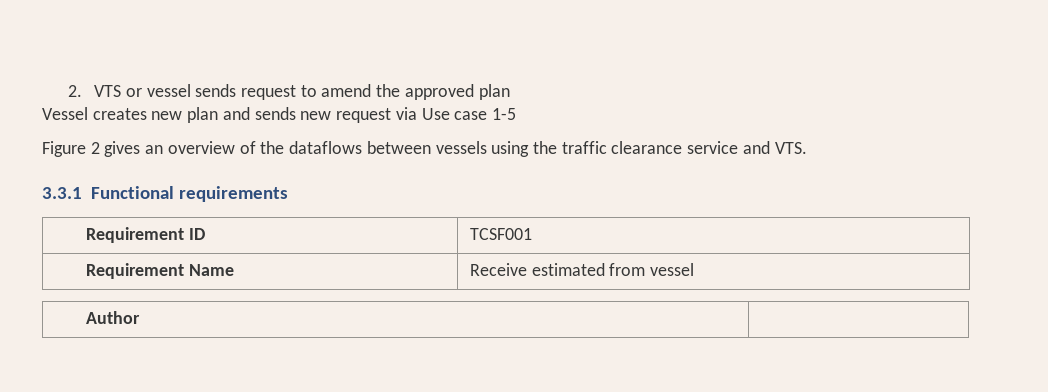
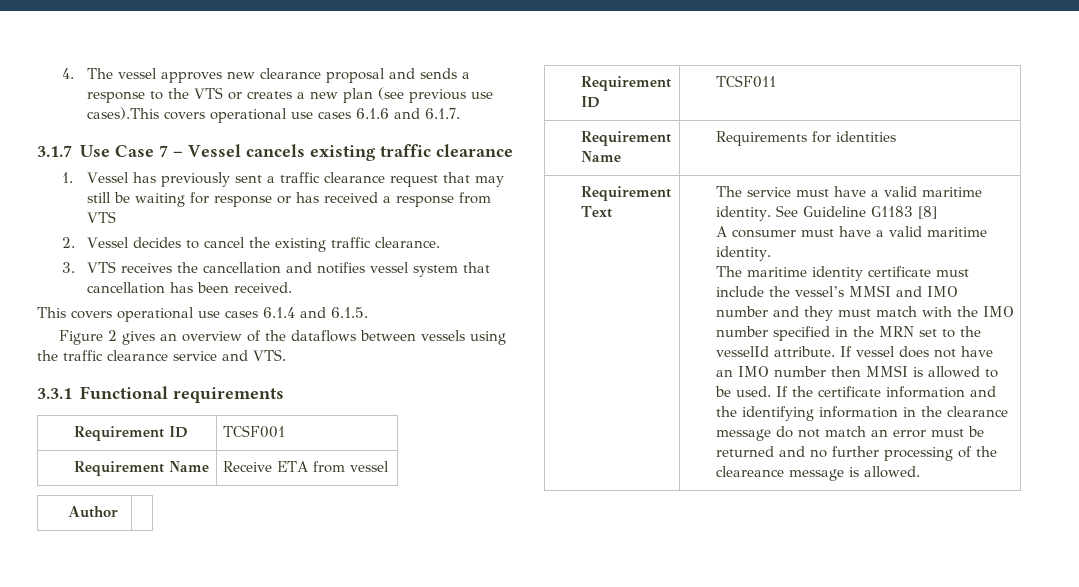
[68,84,510,100] [42,107,516,123] 2. VTS or vessel sends request to amend the approved plan // Vessel creates new plan and sends new request via Use case 1-5 -> [61,68,470,83] [86,87,493,103] [86,107,460,123] [37,144,513,161] [61,172,504,187] [86,192,491,207] [86,211,116,223] [61,237,440,252] [61,261,490,277] [86,282,292,294] [37,307,368,322] 4. The vessel approves new clearance proposal and sends a response to the VTS or creates a new plan (see previous use cases).This covers operational use cases 6.1.6 and 6.1.7. // 3.1.7 Use Case 7 – Vessel cancels existing traffic clearance // 1. Vessel has previously sent a traffic clearance request that may still be waiting for response or has received a response from VTS // 2. Vessel decides to cancel the existing traffic clearance. // 3. VTS receives the cancellation and notifies vessel system that cancellation has been received. // This covers operational use cases 6.1.4 and 6.1.5.
[531,263,605,276] estimated -> [276,461,308,472] ETA
(141, 317) none -> [580,76,671,91] [580,96,600,108] [715,75,776,88] [580,131,671,146] [580,151,621,162] [715,131,896,146] [580,186,671,201] [580,206,612,218] [715,186,982,197] [715,205,937,221] [715,226,987,238] [715,246,771,261] [715,266,969,281] [715,285,958,297] [715,306,1014,321] [715,326,981,341] [715,346,993,358] [715,365,998,378] [714,386,996,398] [715,406,1008,421] [715,426,984,441] [715,446,997,461] [715,466,920,481] // Requirement ID | TCSF011 // Requirement Name | Requirements for identities // Requirement Text | The service must have a valid maritime identity. See Guideline G1183 [8] // A consumer must have a valid maritime identity. // The maritime identity certificate must include the vessel’s MMSI and IMO number and they must match with the IMO number specified in the MRN set to the vesselId attribute. If vessel does not have an IMO number then MMSI is allowed to be used. If the certificate information and the identifying information in the clearance message do not match an error must be returned and no further processing of the cleareance message is allowed.

